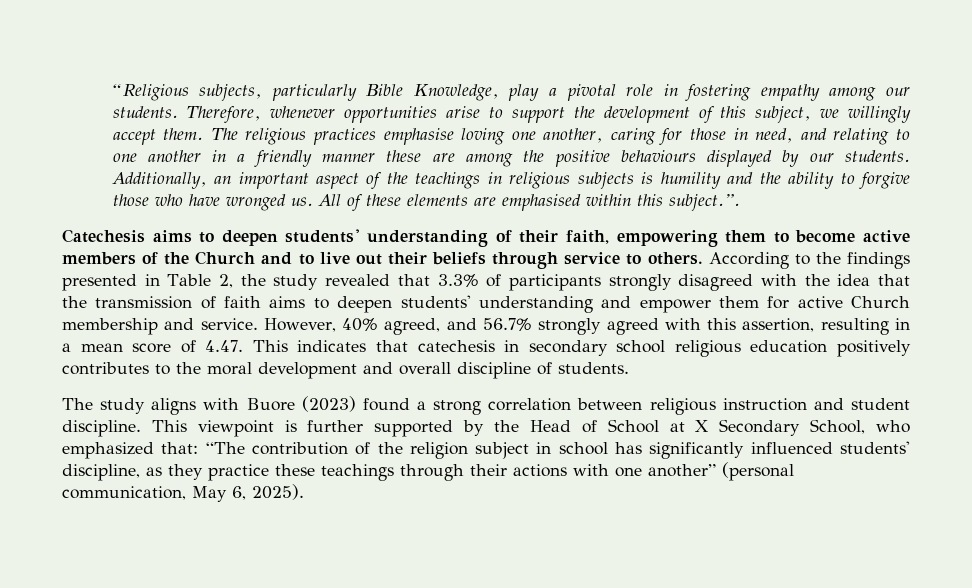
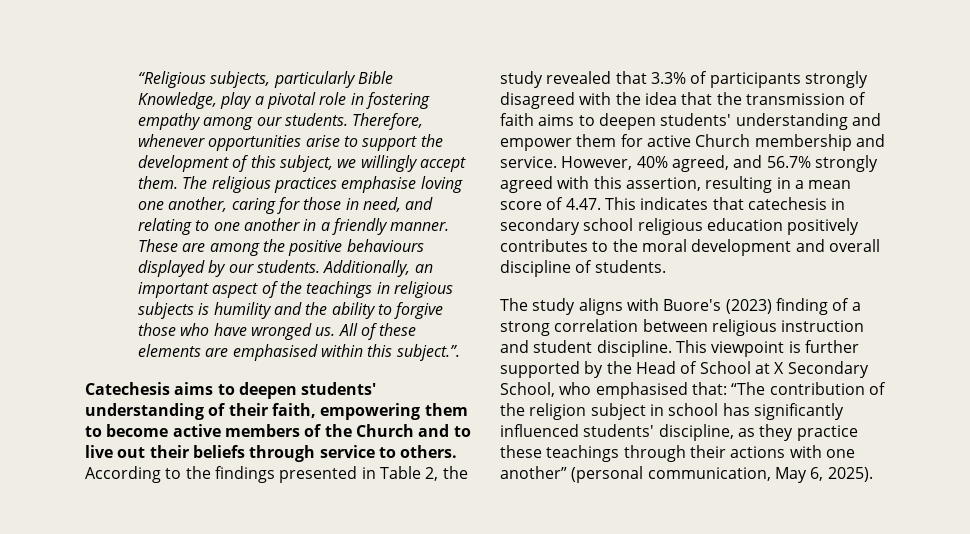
[322,150,422,162] manner these -> [390,222,450,231] [137,239,178,252] manner. These
[246,396,410,412] Buore (2023) found -> [663,298,850,315] Buore's (2023) finding of
[62,442,154,459] emphasized -> [595,382,688,399] emphasised

